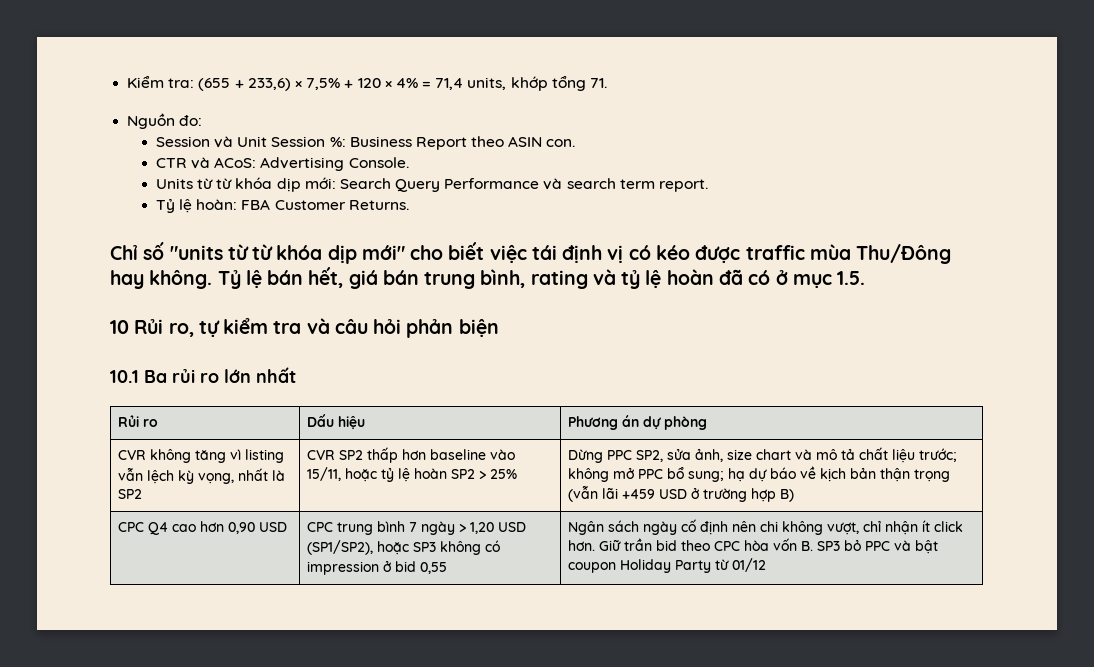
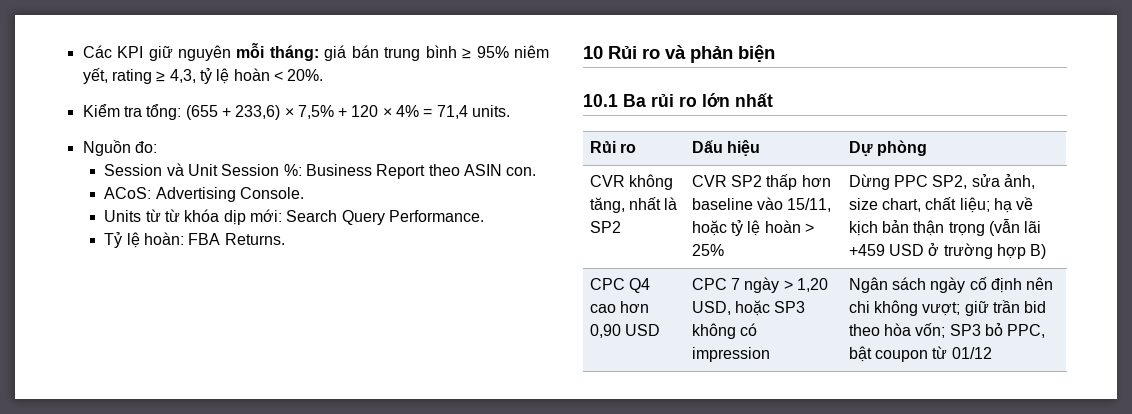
[127,75,195,88] Kiểm tra: -> [82,43,549,61] [82,68,324,84] [82,104,182,120] Các KPI giữ nguyên mỗi tháng: giá bán trung bình ≥ 95% niêm yết, rating ≥ 4,3, tỷ lệ hoàn < 20%. // Kiểm tra tổng:
[467,75,608,91] units, khớp tổng 71. -> [472,105,511,117] units.
[155,157,210,169] CTR và -> (537, 171) none
[444,178,709,192] Performance và search term report. -> [388,210,484,222] Performance.
[274,200,346,210] Customer -> (221, 239) none
[110,242,952,264] [110,267,866,289] [110,318,402,337] Chỉ số "units từ từ khóa dịp mới" cho biết việc tái định vị có kéo được traffic mùa Thu/Đông hay không. Tỷ lệ bán hết, giá bán trung bình, rating và tỷ lệ hoàn đã có ở mục 1.5. // 10 Rủi ro, tự kiểm tra và câu hỏi -> [583,45,686,59] 10 Rủi ro và
[568,415,662,430] Phương án dự -> [848,141,873,156] Dự
[195,449,285,463] [118,467,235,484] tăng vì listing vẫn lệch kỳ vọng, -> [589,197,625,213] tăng,
[451,469,476,479] SP2 -> (801, 226) none
[756,447,958,463] [568,466,797,482] chart và mô tả chất liệu trước; không mở PPC bổ sung; hạ dự báo -> [882,197,1013,213] chart, chất liệu; hạ
[337,521,406,535] trung bình -> (727, 284) none
[498,522,527,532] [307,540,374,555] USD (SP1/SP2), -> [691,301,731,315] USD,
[383,560,448,574] ở bid 0,55 -> (770, 354) none
[827,520,964,535] [568,538,939,554] [568,559,712,573] vượt, chỉ nhận ít click hơn. Giữ trần bid theo CPC hòa vốn B. SP3 bỏ PPC và bật coupon Holiday Party -> [922,300,1047,316] [848,323,1046,338] [848,346,929,362] vượt; giữ trần bid theo hòa vốn; SP3 bỏ PPC, bật coupon

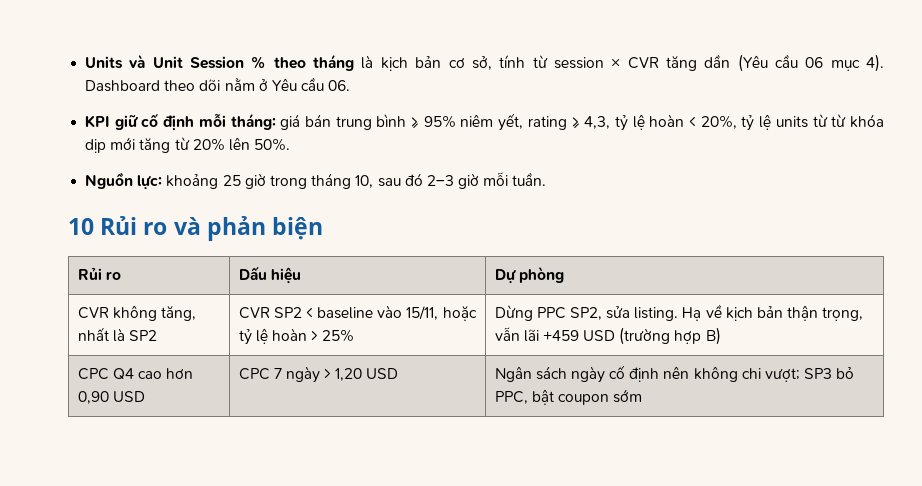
[82,45,231,61] Các KPI giữ nguyên -> [85,54,885,72] [85,77,351,92] [85,113,195,131] Units và Unit Session % theo tháng là kịch bản cơ sở, tính từ session × CVR tăng dần (Yêu cầu 06 mục 4). Dashboard theo dõi nằm ở Yêu cầu 06. // KPI giữ cố định
[287,69,324,81] [82,104,511,120] [82,140,157,156] [104,163,537,179] [104,187,304,202] [104,209,484,225] [104,232,285,248] 20%. // Kiểm tra tổng: (655 + 233,6) × 7,5% + 120 × 4% = 71,4 units. // Nguồn đo: // Session và Unit Session %: Business Report theo ASIN con. // ACoS: Advertising Console. // Units từ từ khóa dịp mới: Search Query Performance. // Tỷ lệ hoàn: FBA Returns. -> [700,114,885,131] [85,137,291,153] [85,172,547,190] 20%, tỷ lệ units từ từ khóa dịp mới tăng từ 20% lên 50%. // Nguồn lực: khoảng 25 giờ trong tháng 10, sau đó 2–3 giờ mỗi tuần.
[583,93,773,107] // 10.1 Ba rủi ro lớn nhất -> (324, 228) none
[766,174,831,190] thấp hơn -> [305,307,313,318] <
[1004,174,1036,189] [848,197,1013,213] ảnh, size chart, chất liệu; hạ -> [634,307,702,321] listing. Hạ
[948,219,1021,236] trọng (vẫn -> [822,307,864,321] [494,327,520,341] trọng, vẫn
[928,243,993,259] ở trường -> [619,327,671,345] (trường
[691,300,806,316] [691,323,758,339] [691,347,770,362] USD, hoặc SP3 không có impression -> [366,368,399,379] USD
[848,300,1047,316] [848,323,946,338] chi không vượt; giữ trần bid theo hòa vốn; -> [693,366,800,382] không chi vượt;
[932,346,992,359] từ 01/12 -> [613,389,643,403] sớm

